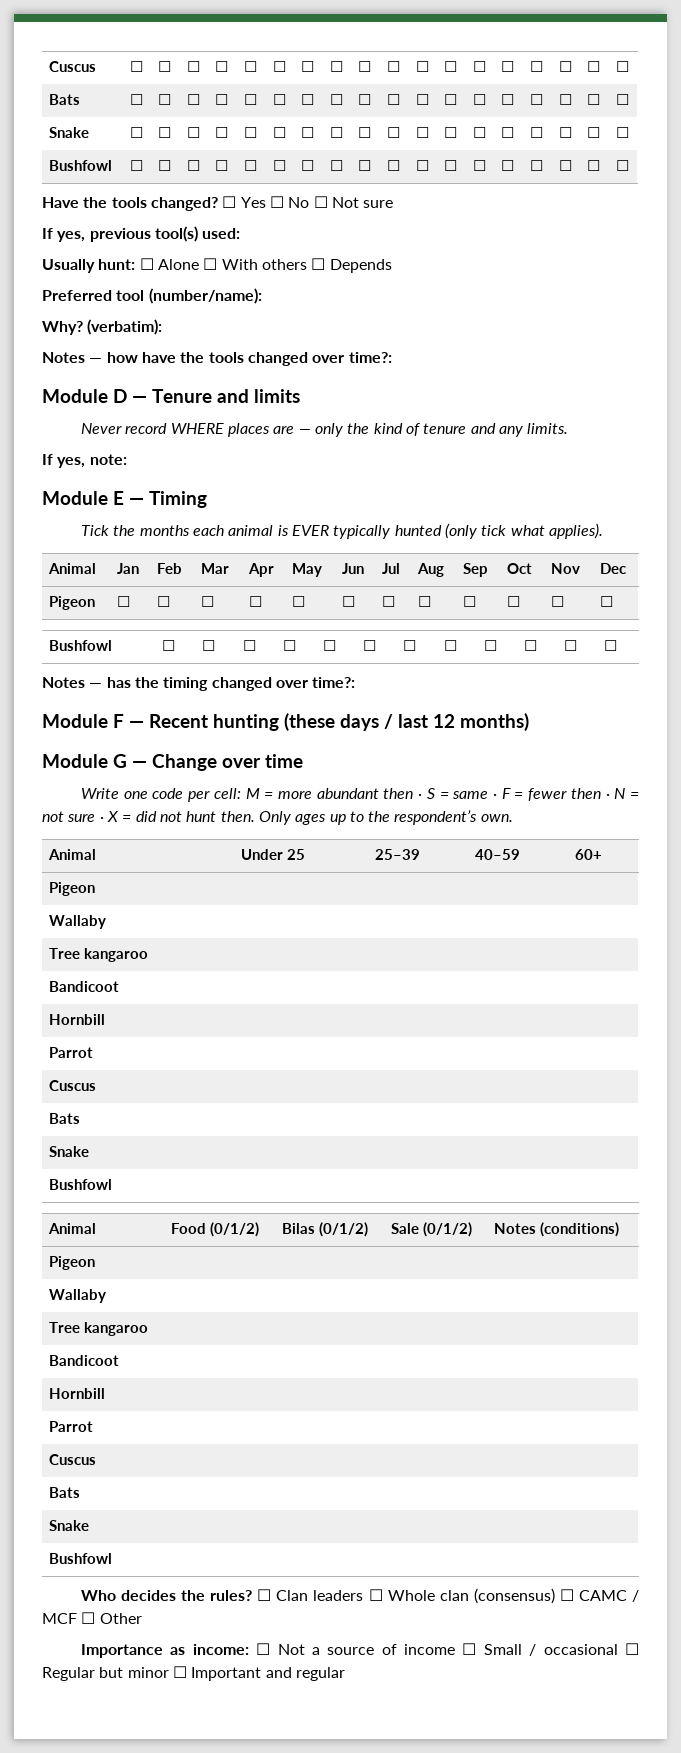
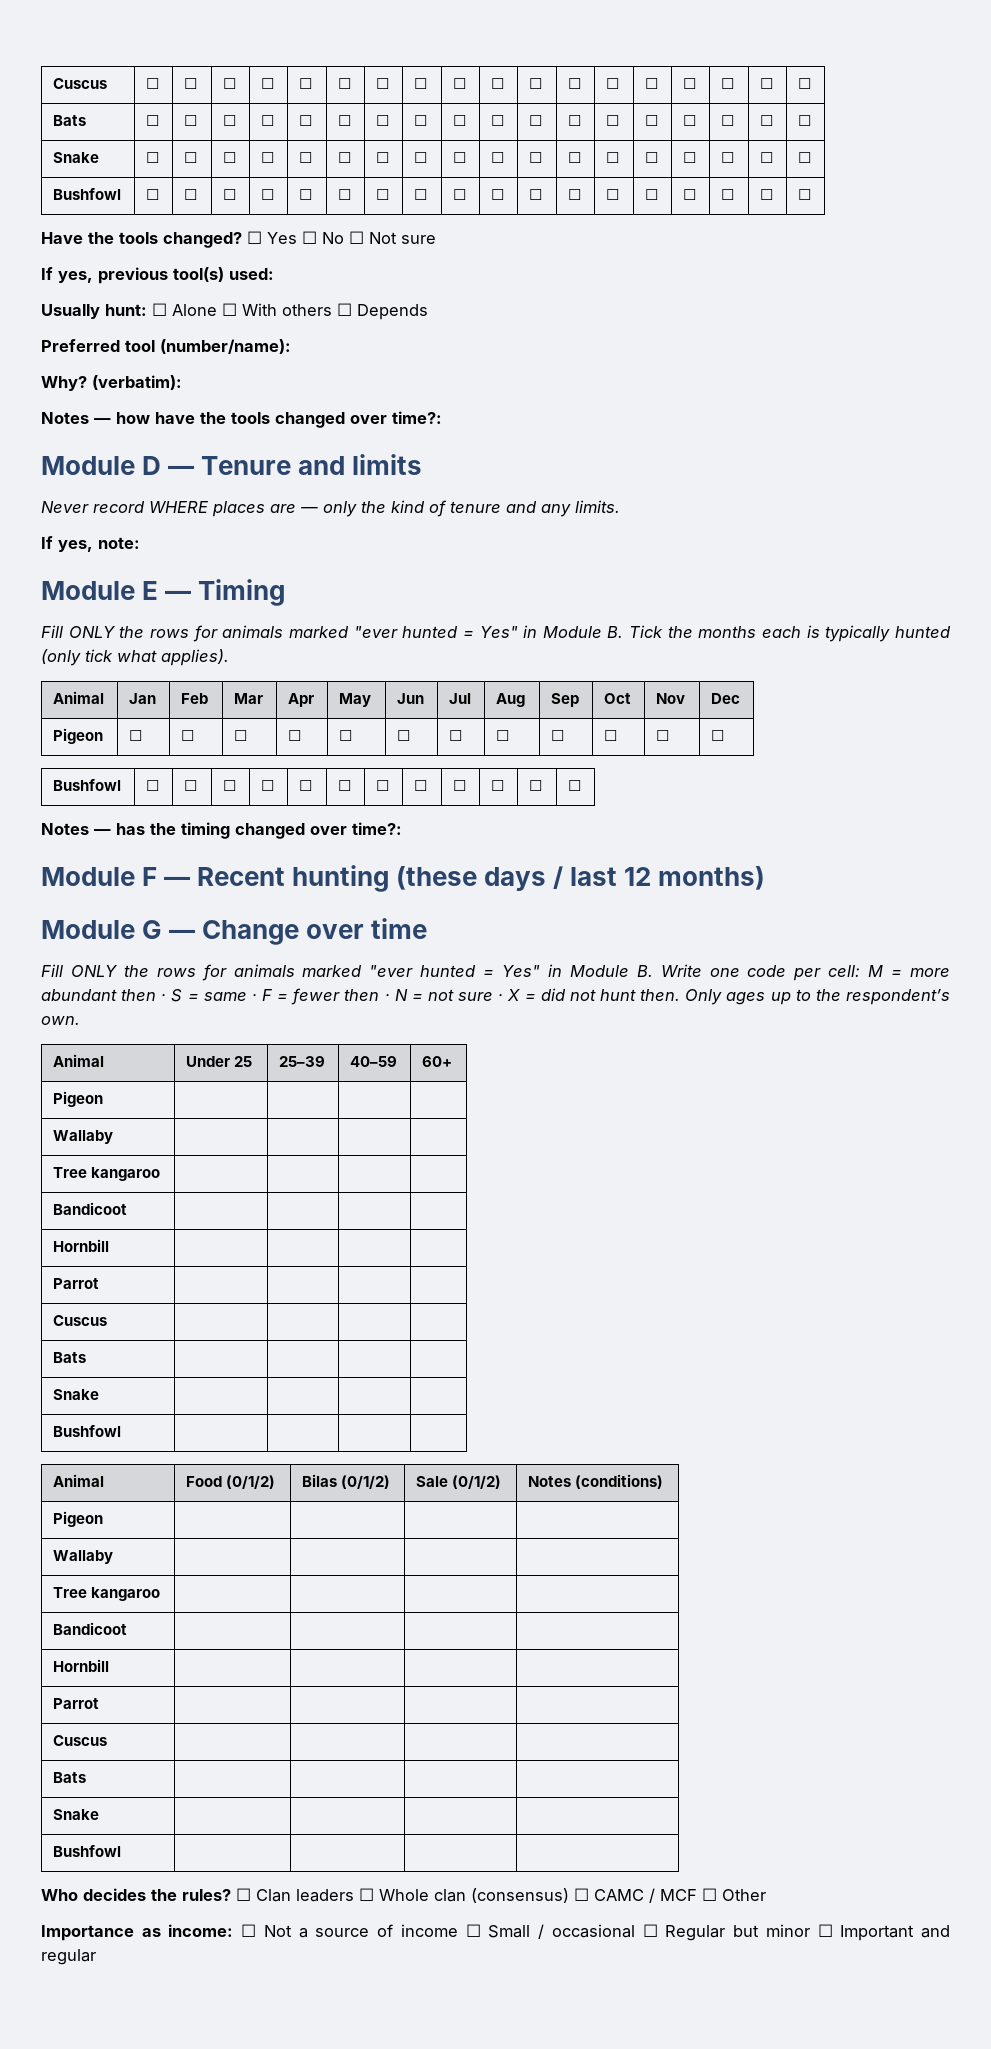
(207, 499) none -> [41,625,624,642] Fill ONLY the rows for animals marked "ever hunted = Yes" in Module B.
[228,525,329,536] animal is EVER -> [806,625,820,638] is
(303, 761) none -> [41,964,653,981] Fill ONLY the rows for animals marked "ever hunted = Yes" in Module B.

